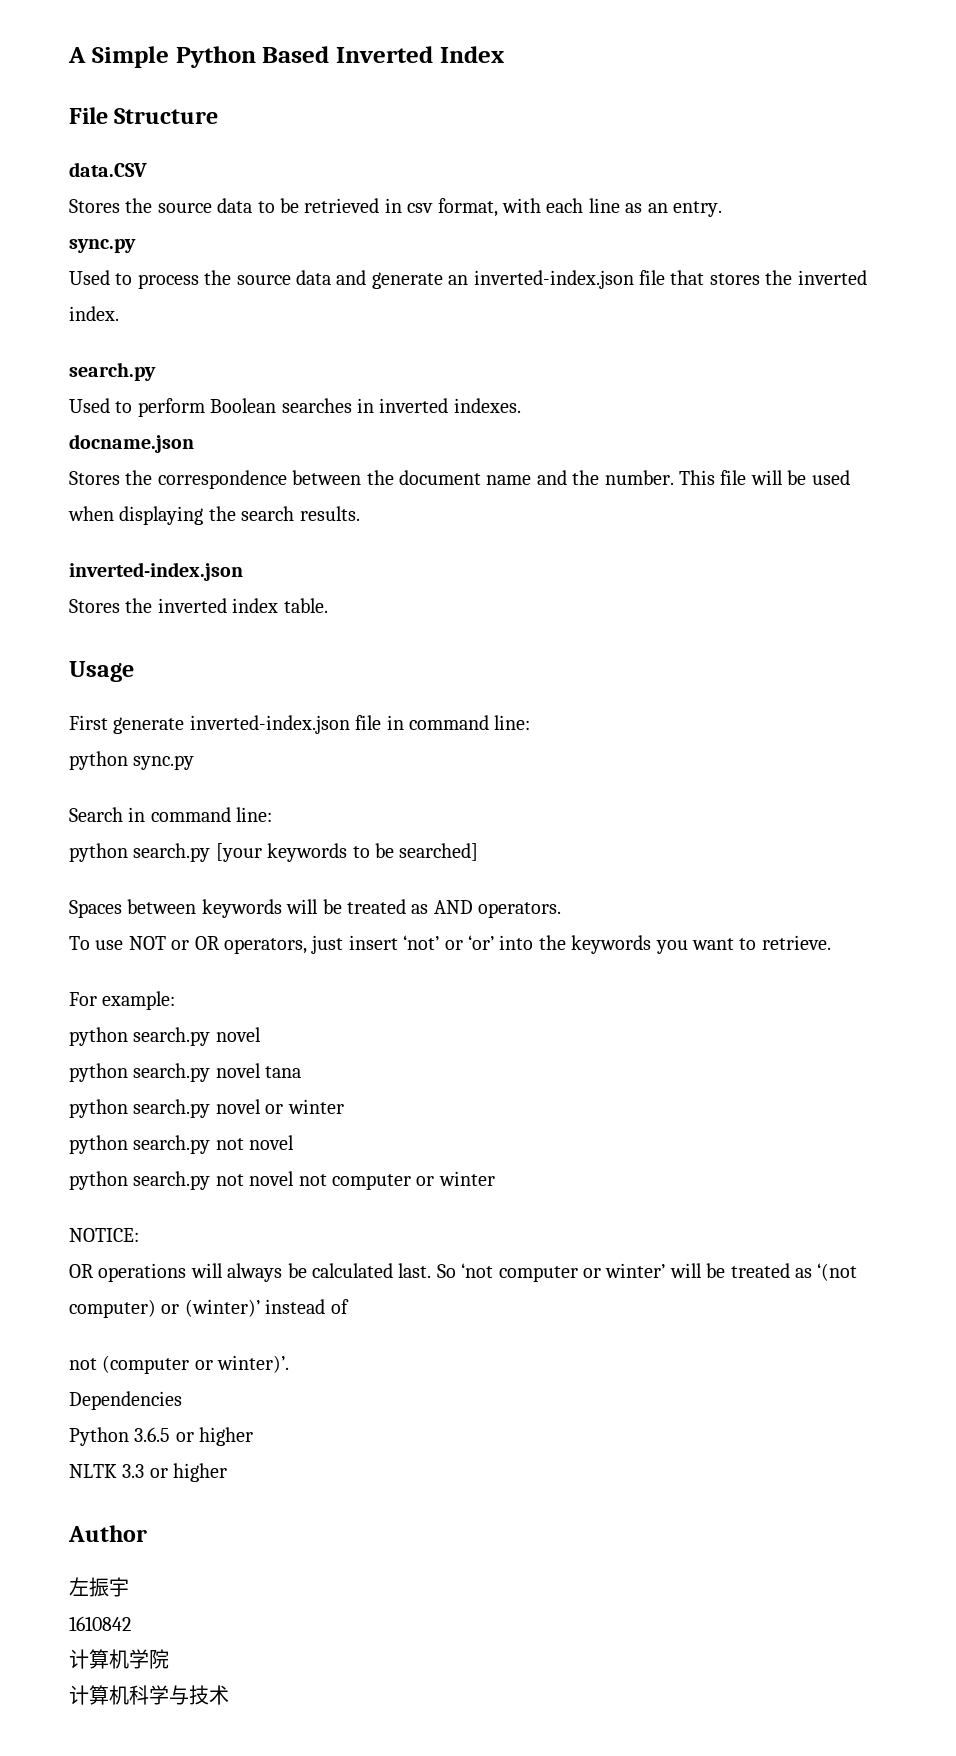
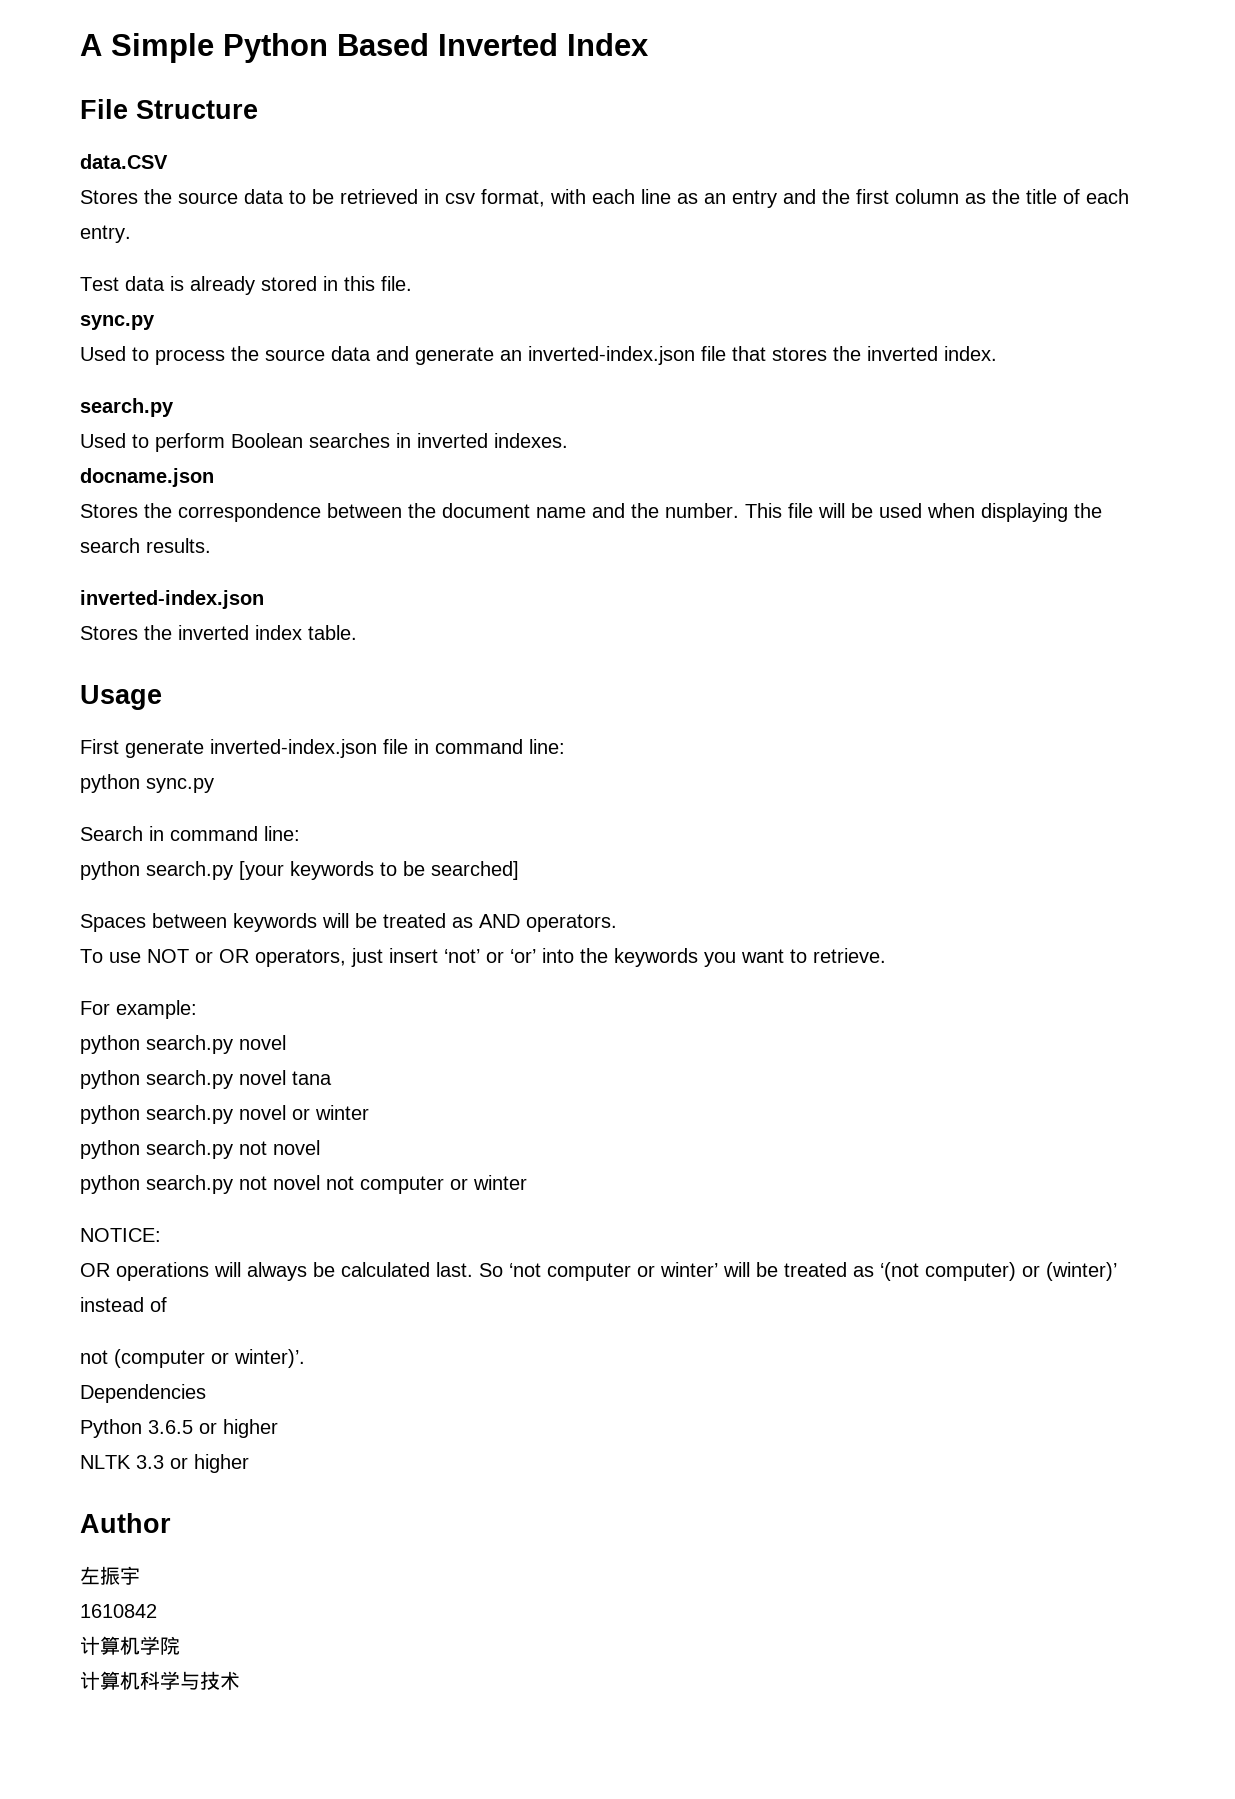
[672,201,722,217] entry. -> [732,189,1129,208] [80,225,131,243] [80,276,412,295] entry and the first column as the title of each entry. // Test data is already stored in this file.

